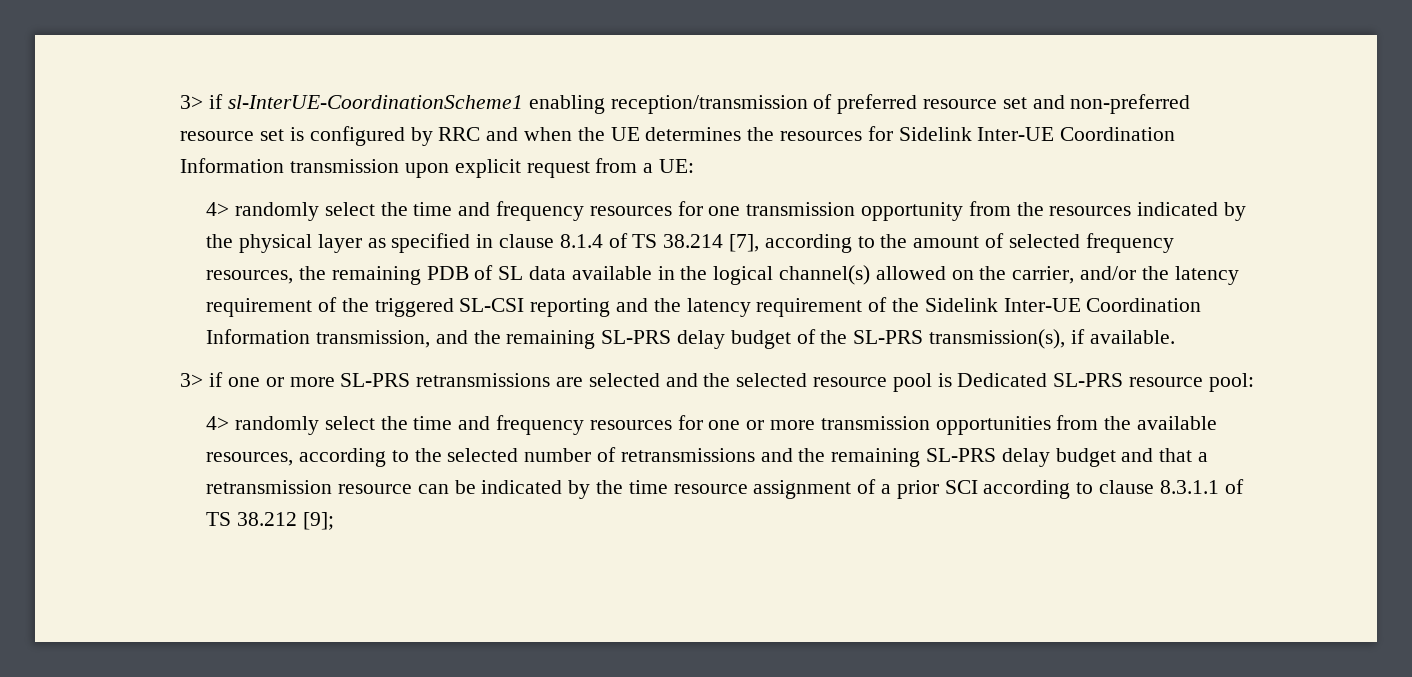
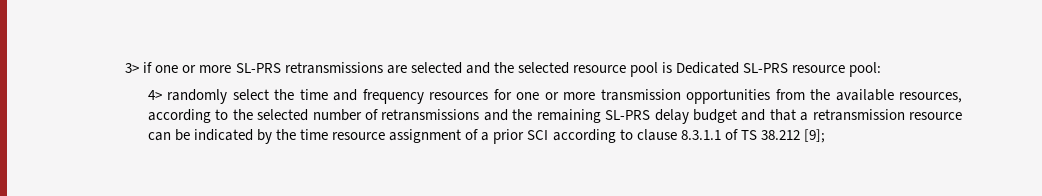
[180,94,1191,114] [180,126,1176,146] [180,158,695,178] [206,201,1246,221] [206,233,1174,253] [206,265,1239,285] [206,297,1202,317] [206,329,1175,349] [180,372,224,387] 3> if sl-InterUE-CoordinationScheme1 enabling reception/transmission of preferred resource set and non-preferred resource set is configured by RRC and when the UE determines the resources for Sidelink Inter-UE Coordination Information transmission upon explicit request from a UE: // 4> randomly select the time and frequency resources for one transmission opportunity from the resources indicated by the physical layer as specified in clause 8.1.4 of TS 38.214 [7], according to the amount of selected frequency resources, the remaining PDB of SL data available in the logical channel(s) allowed on the carrier, and/or the latency requirement of the triggered SL-CSI reporting and the latency requirement of the Sidelink Inter-UE Coordination Information transmission, and the remaining SL-PRS delay budget of the SL-PRS transmission(s), if available. // 3> if -> [125,62,153,73] 3> if

